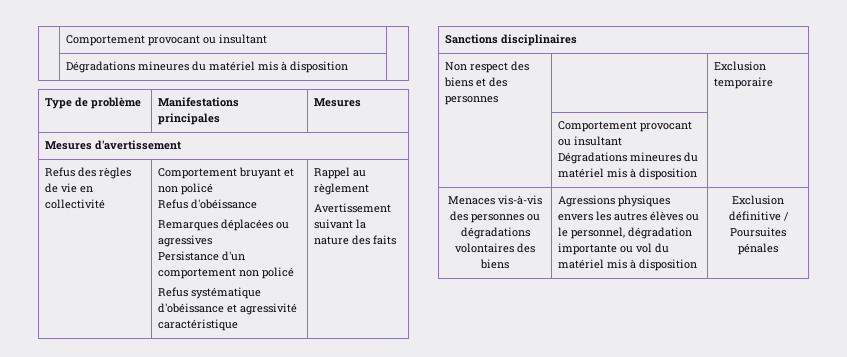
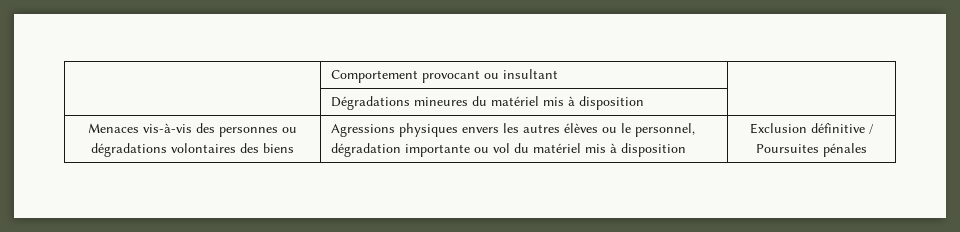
[44,97,141,109] [157,97,239,107] [157,113,220,125] [313,98,361,107] [44,140,181,150] [44,167,131,179] [44,183,93,193] [44,199,105,209] [157,167,294,179] [157,183,213,195] [157,199,257,209] [157,219,289,231] [157,235,212,247] [157,251,245,261] [157,267,294,279] [157,287,261,299] [157,303,297,315] [157,319,238,331] [313,167,366,179] [313,183,369,195] [313,203,391,213] [313,219,366,229] [313,235,396,245] [444,34,577,46] [444,61,529,73] [443,77,507,87] [444,96,498,105] [713,61,766,71] [713,77,773,89] [557,121,692,132] [557,136,622,146] [557,152,698,164] [557,168,697,180] // Type de problème | Manifestations principales | Mesures // Mesures d'avertissement // Refus des règles de vie en collectivité | Comportement bruyant et non policé // Refus d'obéissance // Remarques déplacées ou agressives // Persistance d'un comportement non policé // Refus systématique d'obéissance et agressivité caractéristique | Rappel au règlement // Avertissement suivant la nature des faits // Sanctions disciplinaires // Non respect des biens et des personnes | | Exclusion temporaire // | Comportement provocant ou insultant // Dégradations mineures du matériel mis à disposition | -> (645, 103) none

